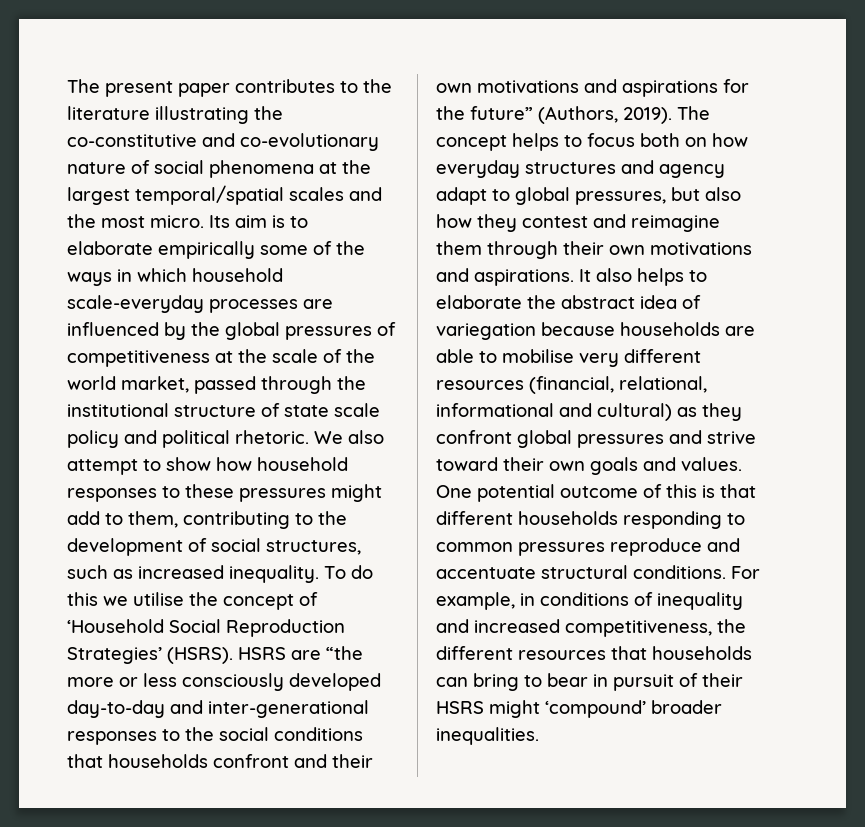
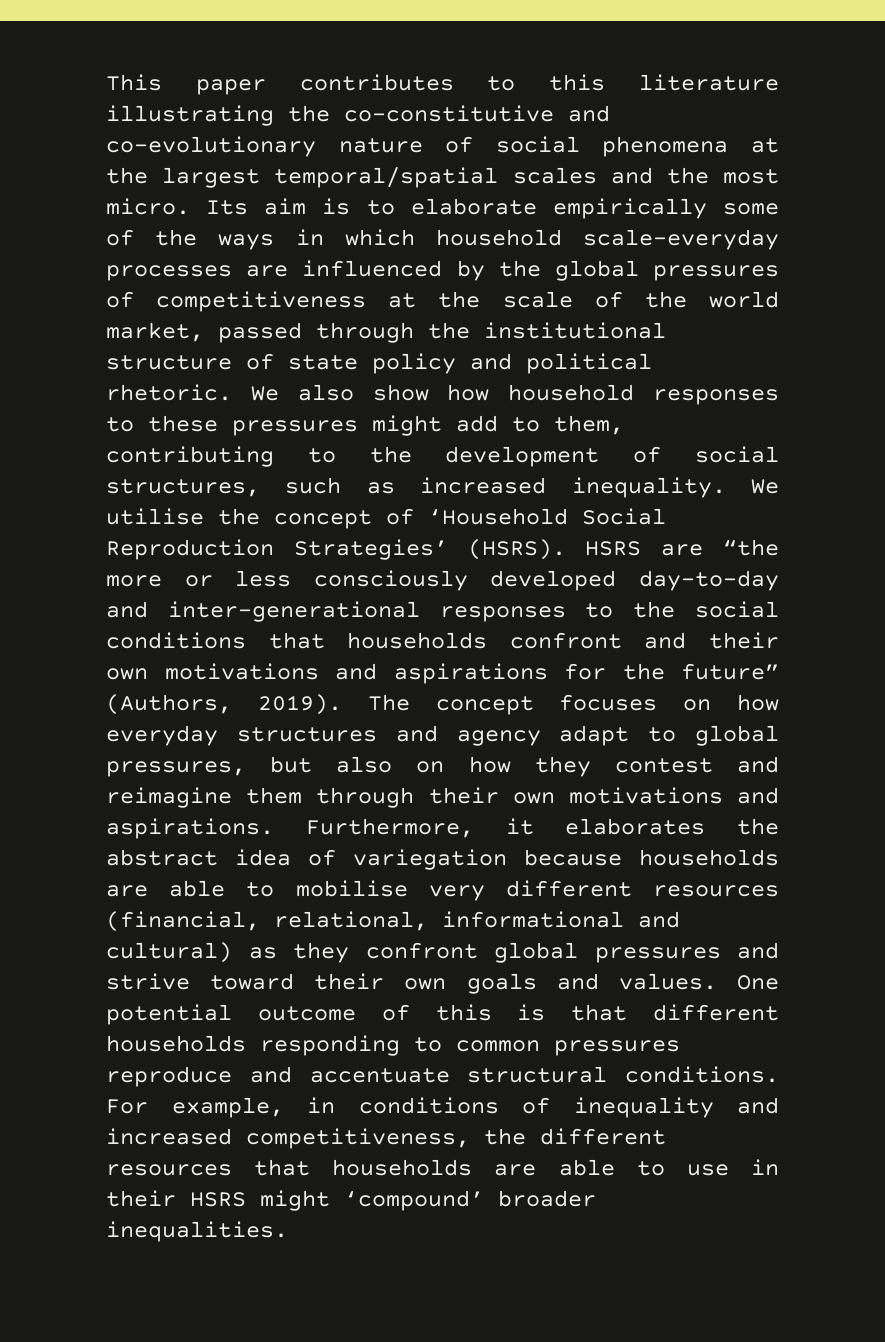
[67,79,173,97] The present -> [106,74,162,91] This
[363,79,392,93] the -> [549,74,606,91] this
[334,403,380,417] scale -> (358, 362) none
[67,459,161,475] attempt to -> (354, 392) none
[324,565,373,579] [67,592,128,606] To do this we -> [750,479,779,494] We
[512,133,680,151] helps to focus both -> [559,694,658,711] focuses
(741, 194) none -> [416,761,445,773] on
[579,268,707,286] [436,295,522,309] It also helps to elaborate -> [305,818,706,838] Furthermore, it elaborates
[436,673,698,691] can bring to bear in pursuit of -> [494,1159,779,1176] are able to use in

